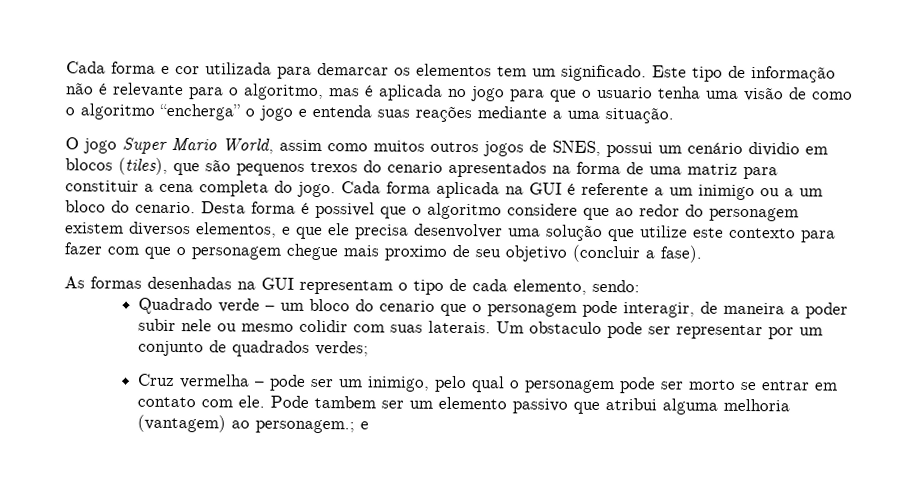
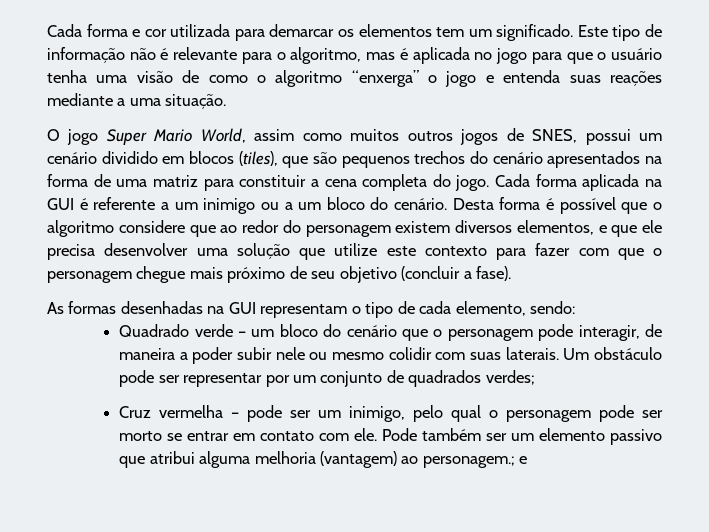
[597,86,653,99] usuario -> [611,48,663,60] usuário
[159,103,240,121] “encherga” -> [351,70,419,87] “enxerga”
[748,142,800,157] dividio -> [101,151,158,164] dividido
[310,160,443,173] trexos do cenario -> [414,151,543,164] trechos do cenário
[135,201,196,214] cenario. -> [394,198,448,210] cenário.
[315,201,375,219] possivel -> [559,197,616,214] possível
[384,245,447,261] proximo -> [227,267,286,283] próximo
[378,300,435,312] cenario -> [346,325,397,337] cenário
[528,321,602,334] obstaculo -> [593,347,662,360] obstáculo
[313,395,376,409] tambem -> [422,428,482,441] também

